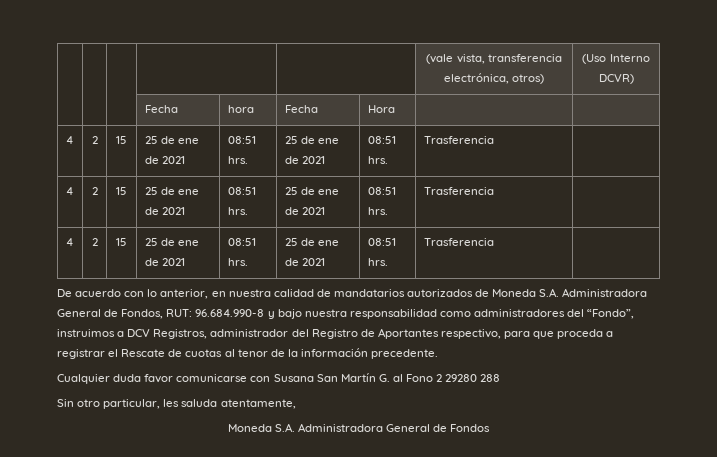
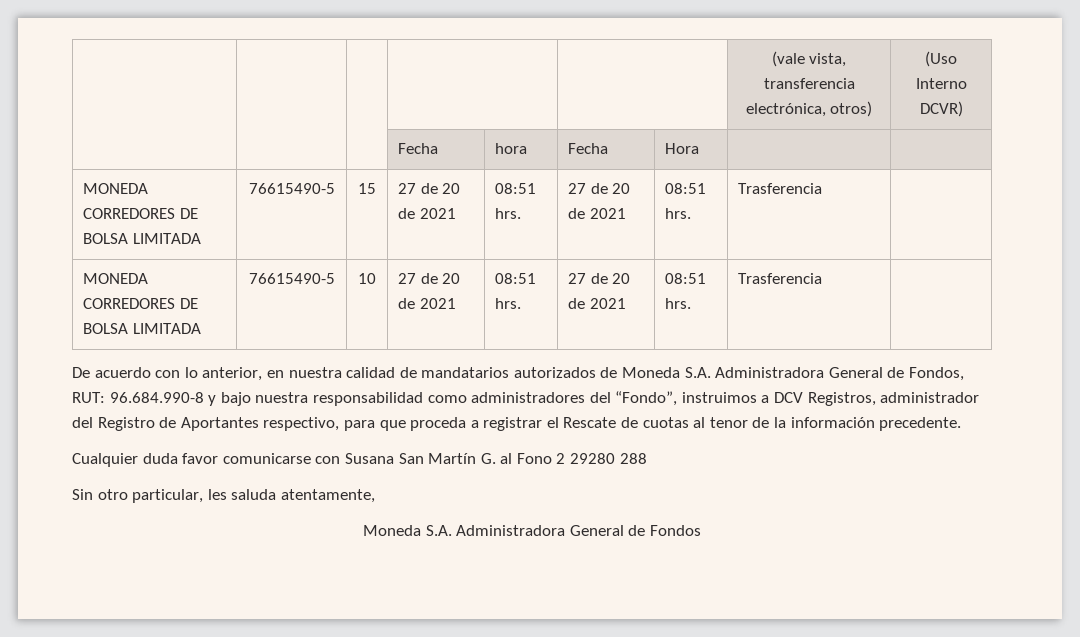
[65,136,73,144] [91,136,98,144] [116,136,127,144] [144,136,199,144] [144,156,185,164] [227,136,256,144] [227,156,248,164] [284,136,339,144] [284,156,325,164] [367,136,396,144] [367,156,388,164] [423,136,494,144] [65,187,73,195] [91,187,98,195] [116,187,127,195] [144,187,199,195] [144,207,185,215] [227,187,256,195] [227,207,248,215] [284,187,339,195] [284,207,325,215] [367,187,396,195] [367,207,388,215] [423,187,494,195] [65,238,73,246] [91,238,98,246] [116,238,127,246] [144,238,199,246] [144,258,185,266] [227,238,256,246] [227,258,248,266] [284,238,339,246] 4 | 2 | 15 | 25 de ene de 2021 | 08:51 hrs. | 25 de ene de 2021 | 08:51 hrs. | Trasferencia | // 4 | 2 | 15 | 25 de ene de 2021 | 08:51 hrs. | 25 de ene de 2021 | 08:51 hrs. | Trasferencia | // 4 | 2 | 15 | 25 de ene de 2021 | 08:51 hrs. | 25 de ene -> [83,183,149,194] [83,208,198,219] [83,233,201,244] [248,183,335,194] [358,183,376,194] [398,183,461,194] [398,208,456,219] [495,183,537,194] [495,208,522,219] [568,183,631,194] [568,208,626,219] [665,183,707,194] [665,208,692,219] [738,183,823,194] [83,273,149,284] [83,298,198,309] [83,323,201,334] [248,273,335,284] [358,273,376,284] [398,273,461,284] [398,298,456,309] [495,273,537,284] [495,298,522,309] [568,273,631,284] MONEDA CORREDORES DE BOLSA LIMITADA | 76615490-5 | 15 | 27 de 20 de 2021 | 08:51 hrs. | 27 de 20 de 2021 | 08:51 hrs. | Trasferencia | // MONEDA CORREDORES DE BOLSA LIMITADA | 76615490-5 | 10 | 27 de 20 de 2021 | 08:51 hrs. | 27 de 20

